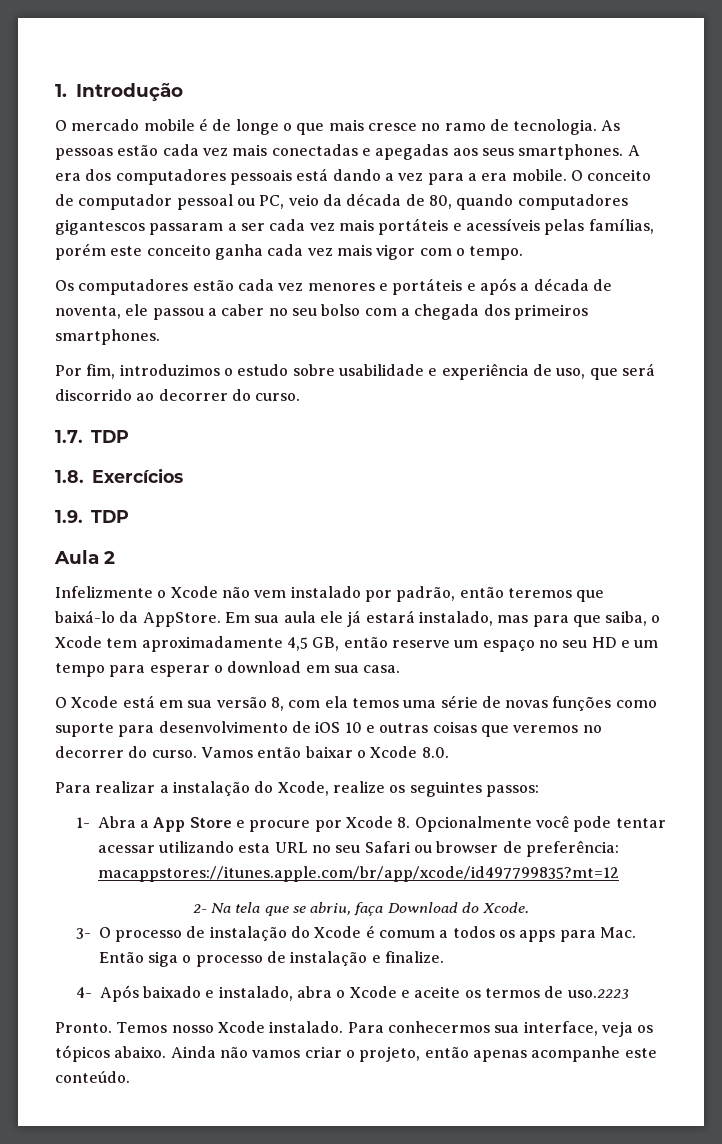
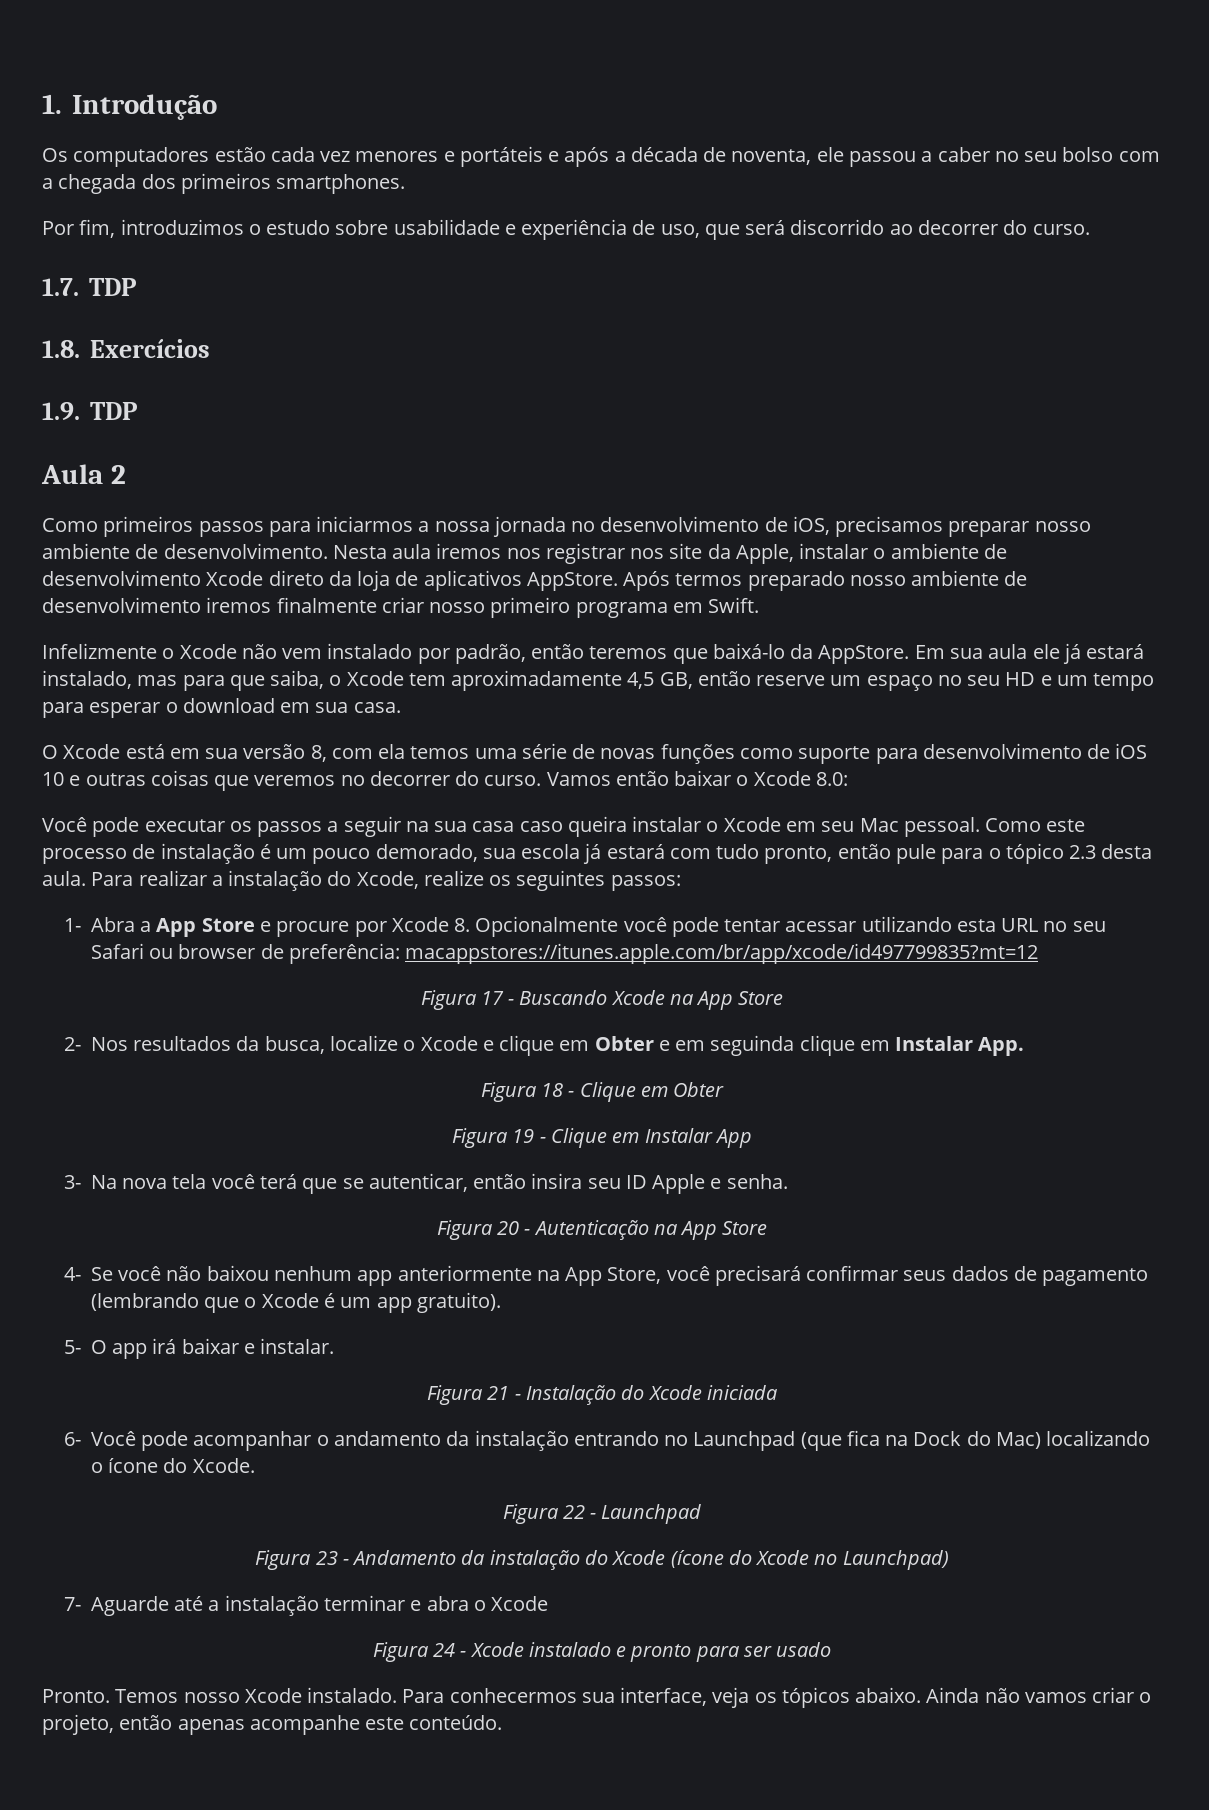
[55,118,621,135] [55,144,640,160] [55,168,652,185] [55,193,628,210] [55,218,654,235] [55,243,524,260] // O mercado mobile é de longe o que mais cresce no ramo de tecnologia. As pessoas estão cada vez mais conectadas e apegadas aos seus smartphones. A era dos computadores pessoais está dando a vez para a era mobile. O conceito de computador pessoal ou PC, veio da década de 80, quando computadores gigantescos passaram a ser cada vez mais portáteis e acessíveis pelas famílias, porém este conceito ganha cada vez mais vigor com o tempo. -> (217, 107) none
(115, 557) none -> [42,516,1091,537] [42,543,1007,564] [42,570,1028,591] [42,597,760,618] // Como primeiros passos para iniciarmos a nossa jornada no desenvolvimento de iOS, precisamos preparar nosso ambiente de desenvolvimento. Nesta aula iremos nos registrar nos site da Apple, instalar o ambiente de desenvolvimento Xcode direto da loja de aplicativos AppStore. Após termos preparado nosso ambiente de desenvolvimento iremos finalmente criar nosso primeiro programa em Swift.
[421,747,449,758] 8.0. // -> [815,772,848,786] [42,816,1086,837] [42,843,1153,864] [42,871,86,886] 8.0: // Você pode executar os passos a seguir na sua casa caso queira instalar o Xcode em seu Mac pessoal. Como este processo de instalação é um pouco demorado, sua escola já estará com tudo pronto, então pule para o tópico 2.3 desta aula.
[192,902,530,916] [75,925,636,942] [98,951,444,967] [75,985,629,1002] 2- Na tela que se abriu, faça Download do Xcode. // 3- O processo de instalação do Xcode é comum a todos os apps para Mac. Então siga o processo de instalação e finalize. // 4- Após baixado e instalado, abra o Xcode e aceite os termos de uso.2223 -> [420,990,784,1010] [64,1035,1025,1056] [480,1082,725,1102] [452,1128,752,1148] [64,1173,788,1194] [436,1220,768,1240] [64,1265,1149,1286] [90,1292,501,1313] [64,1338,335,1359] [427,1385,777,1405] [64,1430,1151,1451] [90,1458,255,1473] [502,1504,702,1524] [255,1550,949,1570] [64,1595,549,1616] [372,1642,832,1662] Figura 17 - Buscando Xcode na App Store // 2- Nos resultados da busca, localize o Xcode e clique em Obter e em seguinda clique em Instalar App. // Figura 18 - Clique em Obter // Figura 19 - Clique em Instalar App // 3- Na nova tela você terá que se autenticar, então insira seu ID Apple e senha. // Figura 20 - Autenticação na App Store // 4- Se você não baixou nenhum app anteriormente na App Store, você precisará confirmar seus dados de pagamento (lembrando que o Xcode é um app gratuito). // 5- O app irá baixar e instalar. // Figura 21 - Instalação do Xcode iniciada // 6- Você pode acompanhar o andamento da instalação entrando no Launchpad (que fica na Dock do Mac) localizando o ícone do Xcode. // Figura 22 - Launchpad // Figura 23 - Andamento da instalação do Xcode (ícone do Xcode no Launchpad) // 7- Aguarde até a instalação terminar e abra o Xcode // Figura 24 - Xcode instalado e pronto para ser usado

